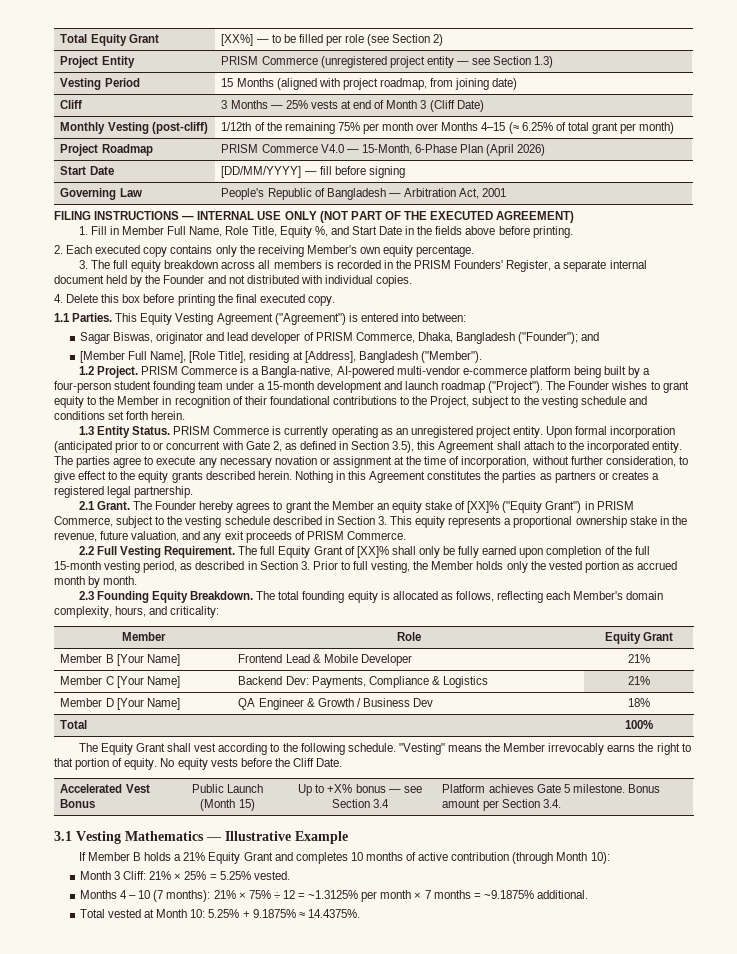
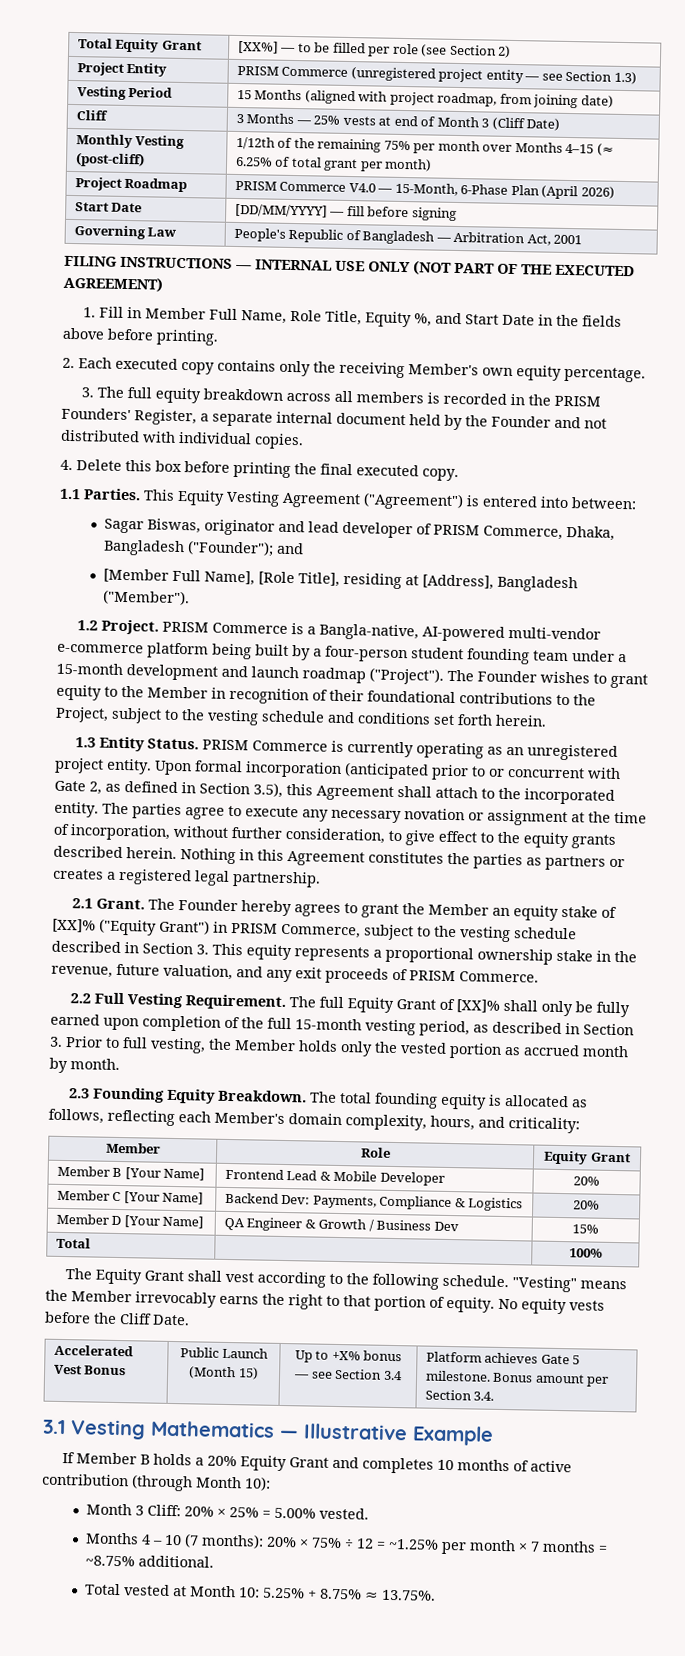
[628,654,650,663] 21% -> [573,1176,600,1186] 20%
[628,676,650,685] 21% -> [573,1200,600,1210] 20%
[628,698,650,707] 18% -> [572,1224,599,1234] 15%
[183,852,206,861] 21% -> [207,1455,238,1467] 20%
[149,871,172,880] 21% -> [183,1506,214,1517] 20%
[219,871,251,880] 5.25% -> [273,1507,316,1519] 5.00%
[213,890,236,899] 21% -> [265,1536,297,1548] 20%
[308,890,359,899] ~1.3125% -> [387,1538,439,1550] ~1.25%
[483,890,534,899] ~9.1875% -> [84,1555,135,1567] ~8.75%
[252,909,360,918] 9.1875% ≈ 14.4375%. -> [319,1588,436,1601] 8.75% ≈ 13.75%.

